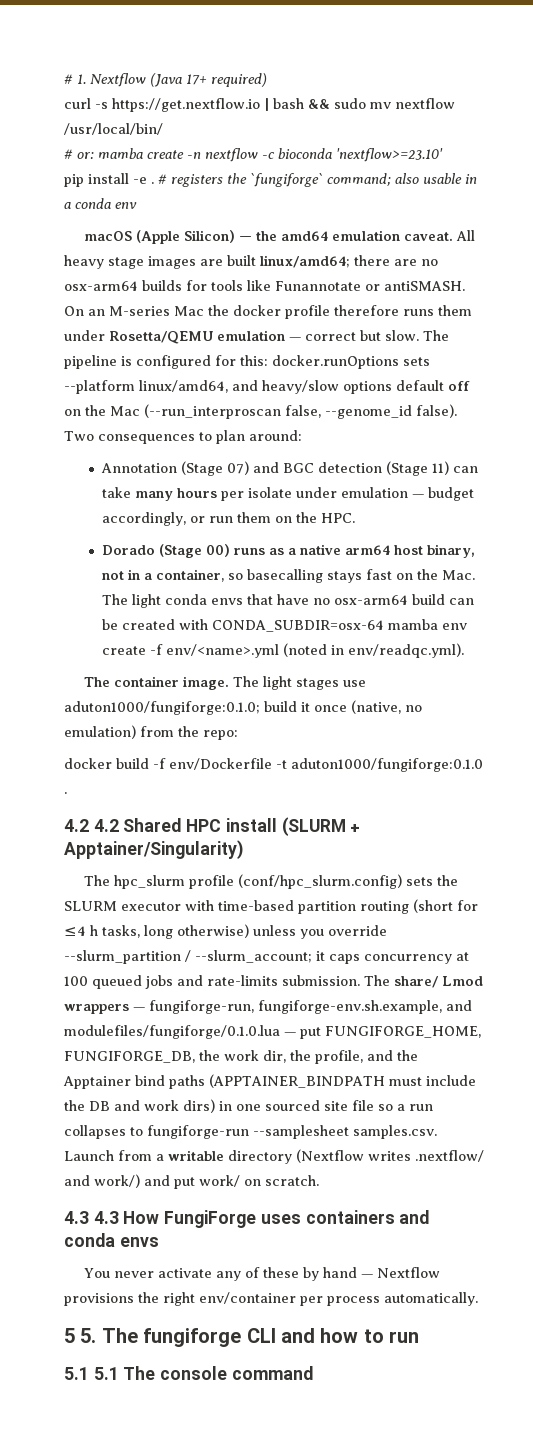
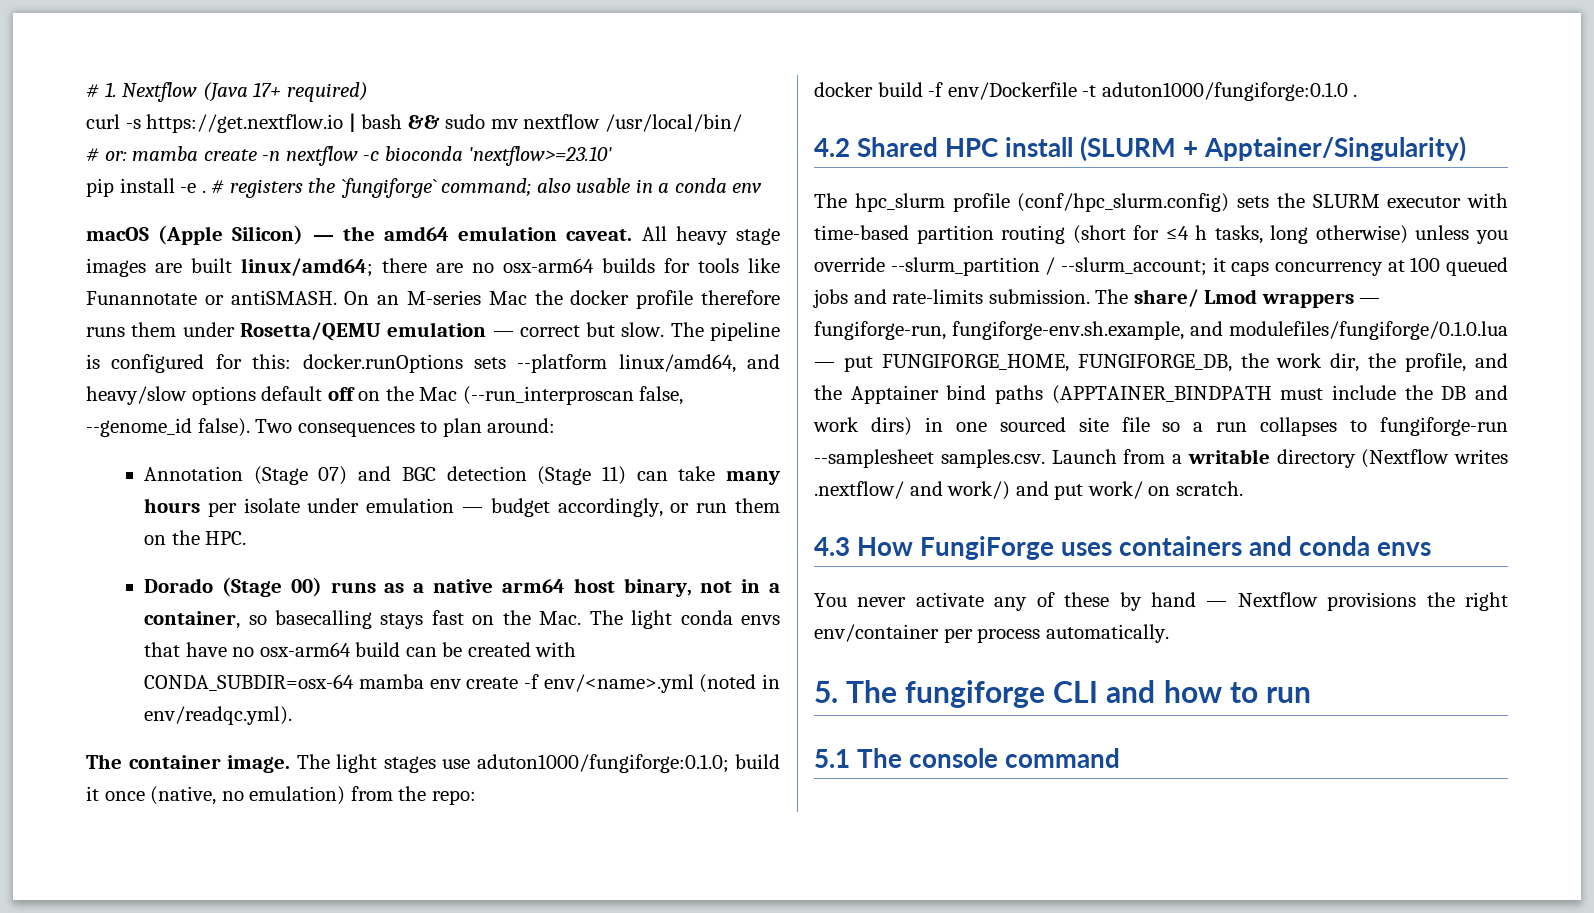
[93,819,119,832] 4.2 -> (850, 147) none
[93,1211,119,1224] 4.3 -> (850, 546) none
[64,1328,75,1343] 5 -> (1169, 633) none
[93,1367,119,1380] 5.1 -> (850, 758) none

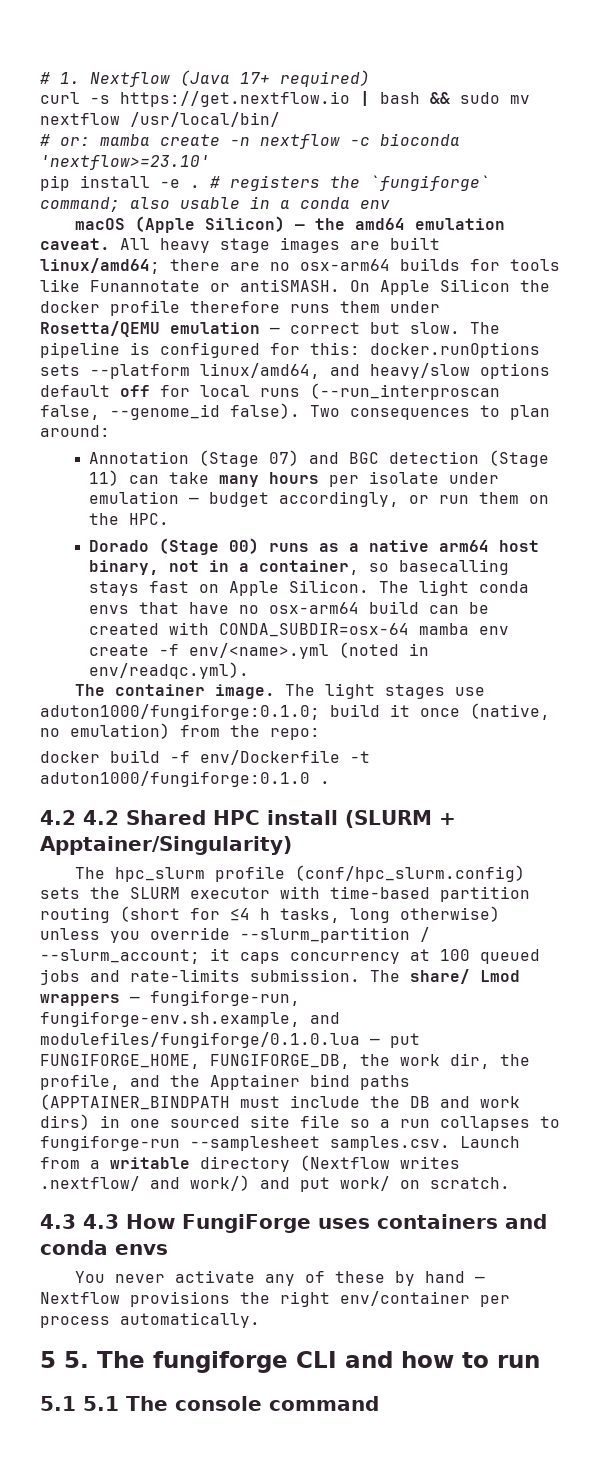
[377,290,527,305] an M-series Mac -> [380,279,510,295] Apple Silicon
[358,386,458,401] on the Mac -> [160,385,300,397] for local runs
[502,610,582,625] the Mac. -> [229,580,370,596] Apple Silicon.
(850, 147) none -> [83,810,119,825] 4.2
(850, 546) none -> [83,1214,119,1229] 4.3
(1169, 633) none -> [40,1351,56,1368] 5
(850, 758) none -> [83,1396,119,1411] 5.1

